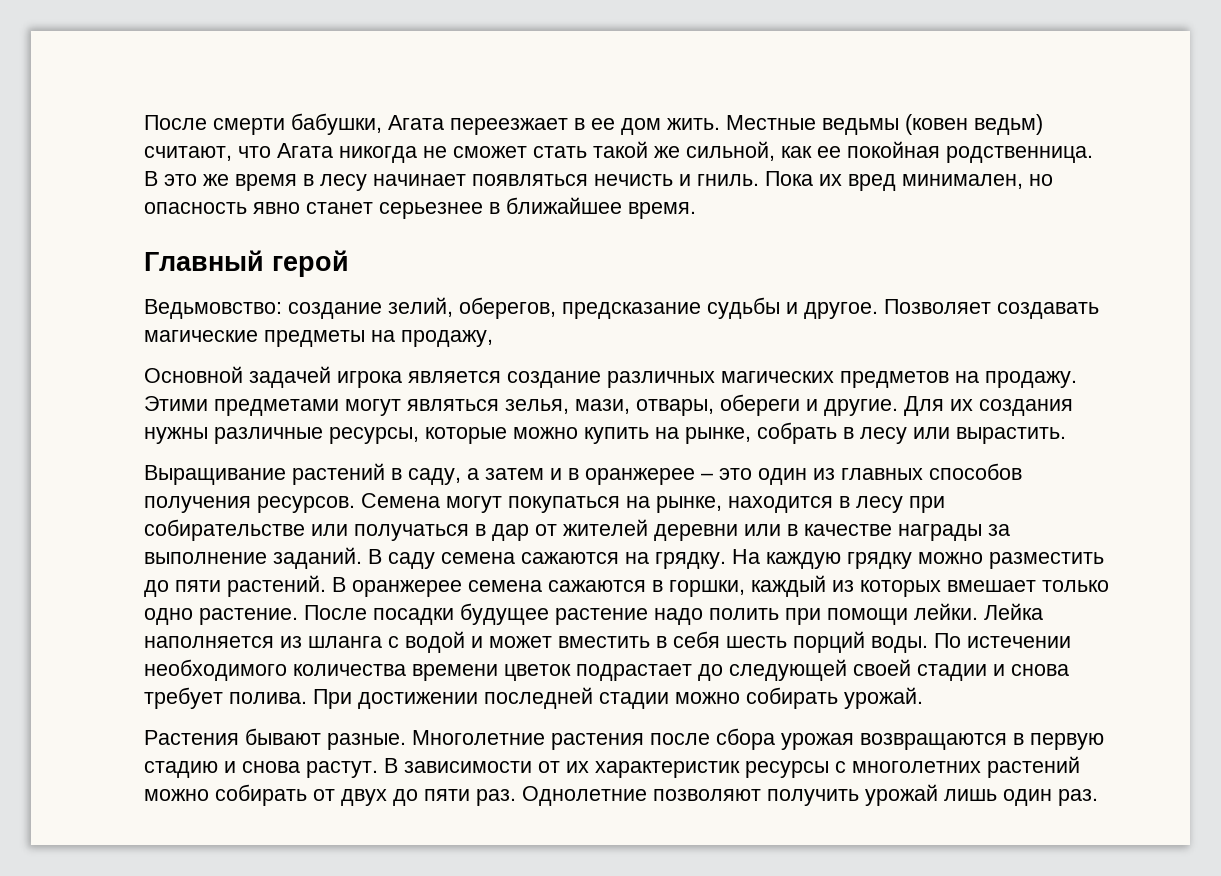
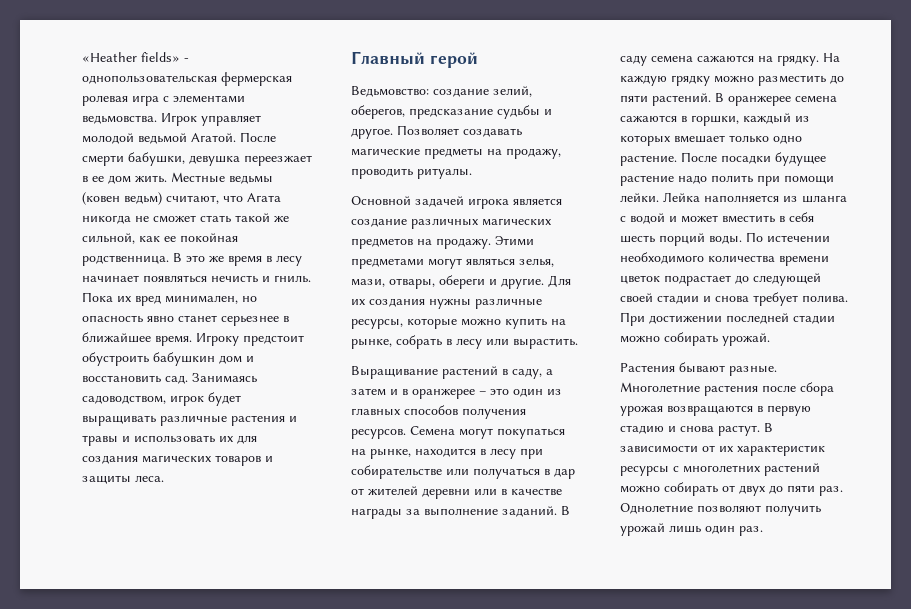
(144, 122) none -> [82,52,189,62] [82,72,292,86] [82,95,245,106] [82,113,261,126] [82,133,236,144] «Heather fields» - однопользовательская фермерская ролевая игра с элементами ведьмовства. Игрок управляет молодой ведьмой Агатой.
[388,115,444,130] Агата -> [189,155,240,166] девушка
(696, 210) none -> [196,333,304,346] [82,352,254,366] [82,373,257,384] [82,392,241,406] [82,415,297,426] [82,435,257,446] [82,455,273,466] [82,475,164,484] Игроку предстоит обустроить бабушкин дом и восстановить сад. Занимаясь садоводством, игрок будет выращивать различные растения и травы и использовать их для создания магических товаров и защиты леса.
(493, 338) none -> [351,168,472,179] проводить ритуалы.

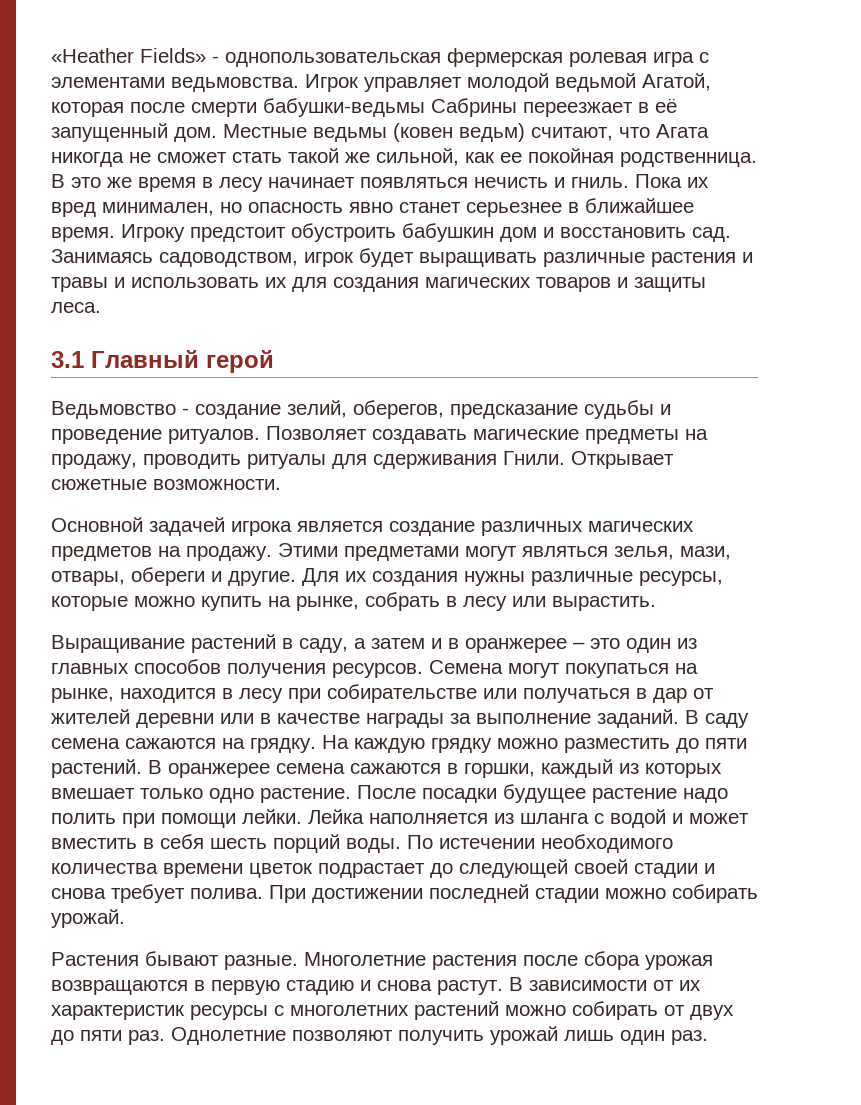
[141,52,180,62] fields» -> [140,48,206,63] Fields»
[191,132,276,142] [82,152,312,166] [82,175,167,184] Агатой. После смерти бабушки, девушка переезжает в ее дом жить. -> [642,73,711,91] [51,98,677,117] [51,123,217,142] Агатой, которая после смерти бабушки-ведьмы Сабрины переезжает в её запущенный дом.
(164, 478) none -> [51,351,84,368] 3.1
[351,86,429,97] Ведьмовство: -> [51,401,189,419] Ведьмовство -
[351,128,393,139] другое. -> [51,429,260,444] проведение ритуалов.
[417,168,472,179] ритуалы. -> [247,451,674,469] [51,479,281,490] ритуалы для сдерживания Гнили. Открывает сюжетные возможности.

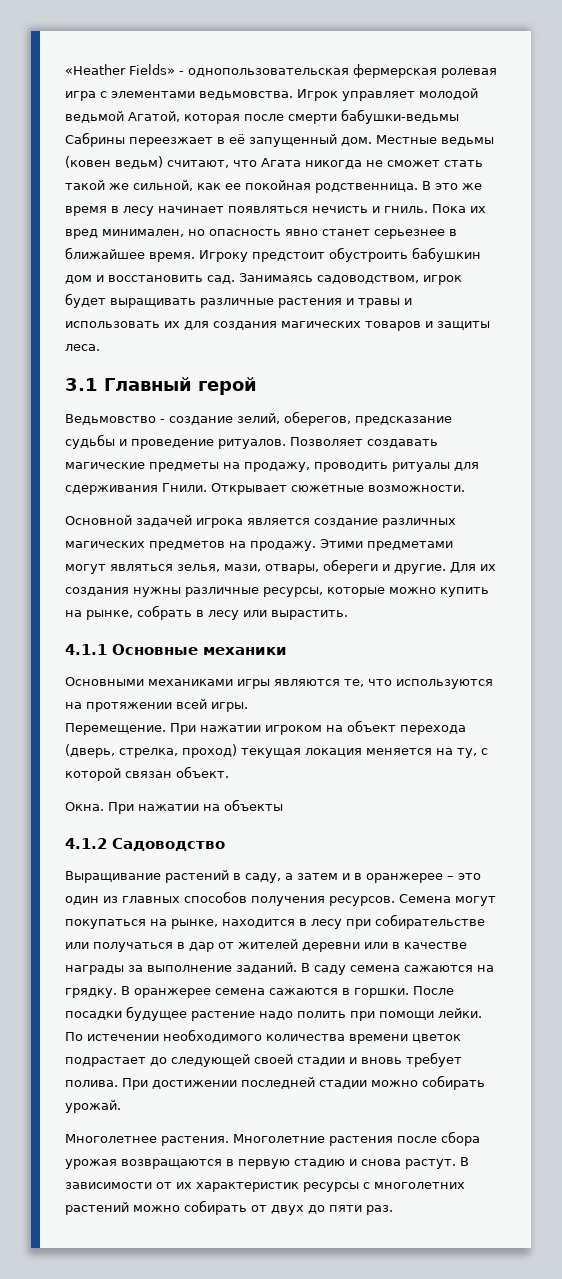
(656, 603) none -> [65,644,287,655] [65,677,493,689] [65,699,248,712] [65,720,466,735] [65,744,488,758] [65,766,229,781] [65,799,283,814] [65,838,225,851] // 4.1.1 Основные механики // Основными механиками игры являются те, что используются на протяжении всей игры. // Перемещение. При нажатии игроком на объект перехода (дверь, стрелка, проход) текущая локация меняется на ту, с которой связан объект. // Окна. При нажатии на объекты // 4.1.2 Садоводство
[322,735,747,753] [51,759,142,778] На каждую грядку можно разместить до пяти растений. -> (117, 993) none
[464,759,722,778] [51,788,351,803] горшки, каждый из которых вмешает только одно растение. -> [354,988,409,998] горшки.
[308,809,749,828] [51,834,401,853] Лейка наполняется из шланга с водой и может вместить в себя шесть порций воды. -> (482, 1013) none
[51,888,106,899] снова -> [361,1057,402,1064] вновь
[51,951,298,970] Растения бывают разные. -> [65,1134,229,1146] Многолетнее растения.
[171,1026,708,1045] Однолетние позволяют получить урожай лишь один раз. -> (393, 1210) none

